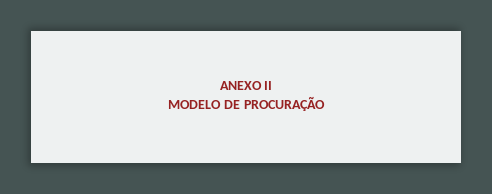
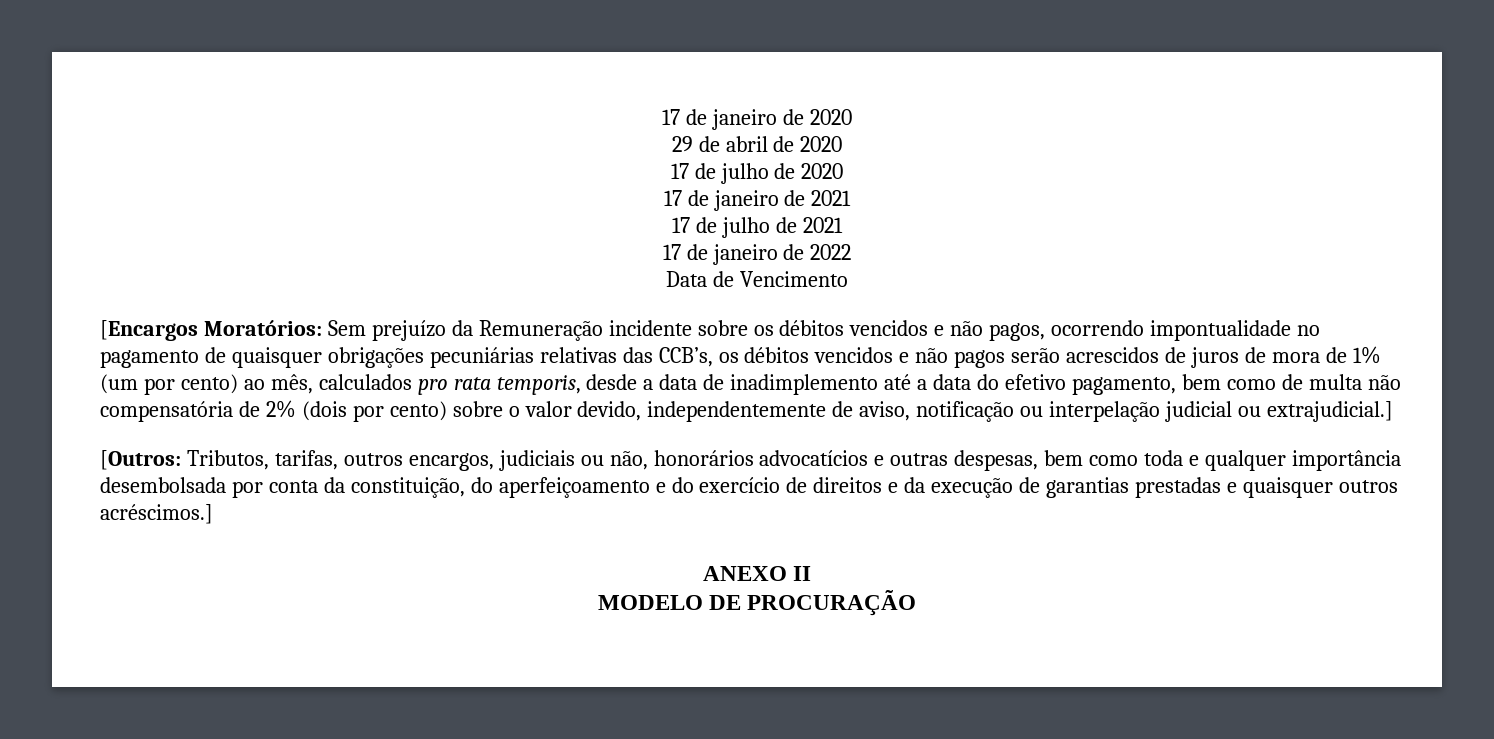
(219, 85) none -> [662,109,852,130] [671,136,843,152] [670,163,844,184] [663,190,852,211] [672,217,843,238] [662,244,852,265] [666,271,848,287] [100,320,1321,341] [100,346,1381,368] [100,374,1401,395] [100,400,1393,422] [100,450,1401,471] [100,477,1398,498] [100,504,213,524] 17 de janeiro de 2020 // 29 de abril de 2020 // 17 de julho de 2020 // 17 de janeiro de 2021 // 17 de julho de 2021 // 17 de janeiro de 2022 // Data de Vencimento // [Encargos Moratórios: Sem prejuízo da Remuneração incidente sobre os débitos vencidos e não pagos, ocorrendo impontualidade no pagamento de quaisquer obrigações pecuniárias relativas das CCB’s, os débitos vencidos e não pagos serão acrescidos de juros de mora de 1% (um por cento) ao mês, calculados pro rata temporis, desde a data de inadimplemento até a data do efetivo pagamento, bem como de multa não compensatória de 2% (dois por cento) sobre o valor devido, independentemente de aviso, notificação ou interpelação judicial ou extrajudicial.] // [Outros: Tributos, tarifas, outros encargos, judiciais ou não, honorários advocatícios e outras despesas, bem como toda e qualquer importância desembolsada por conta da constituição, do aperfeiçoamento e do exercício de direitos e da execução de garantias prestadas e quaisquer outros acréscimos.] //

